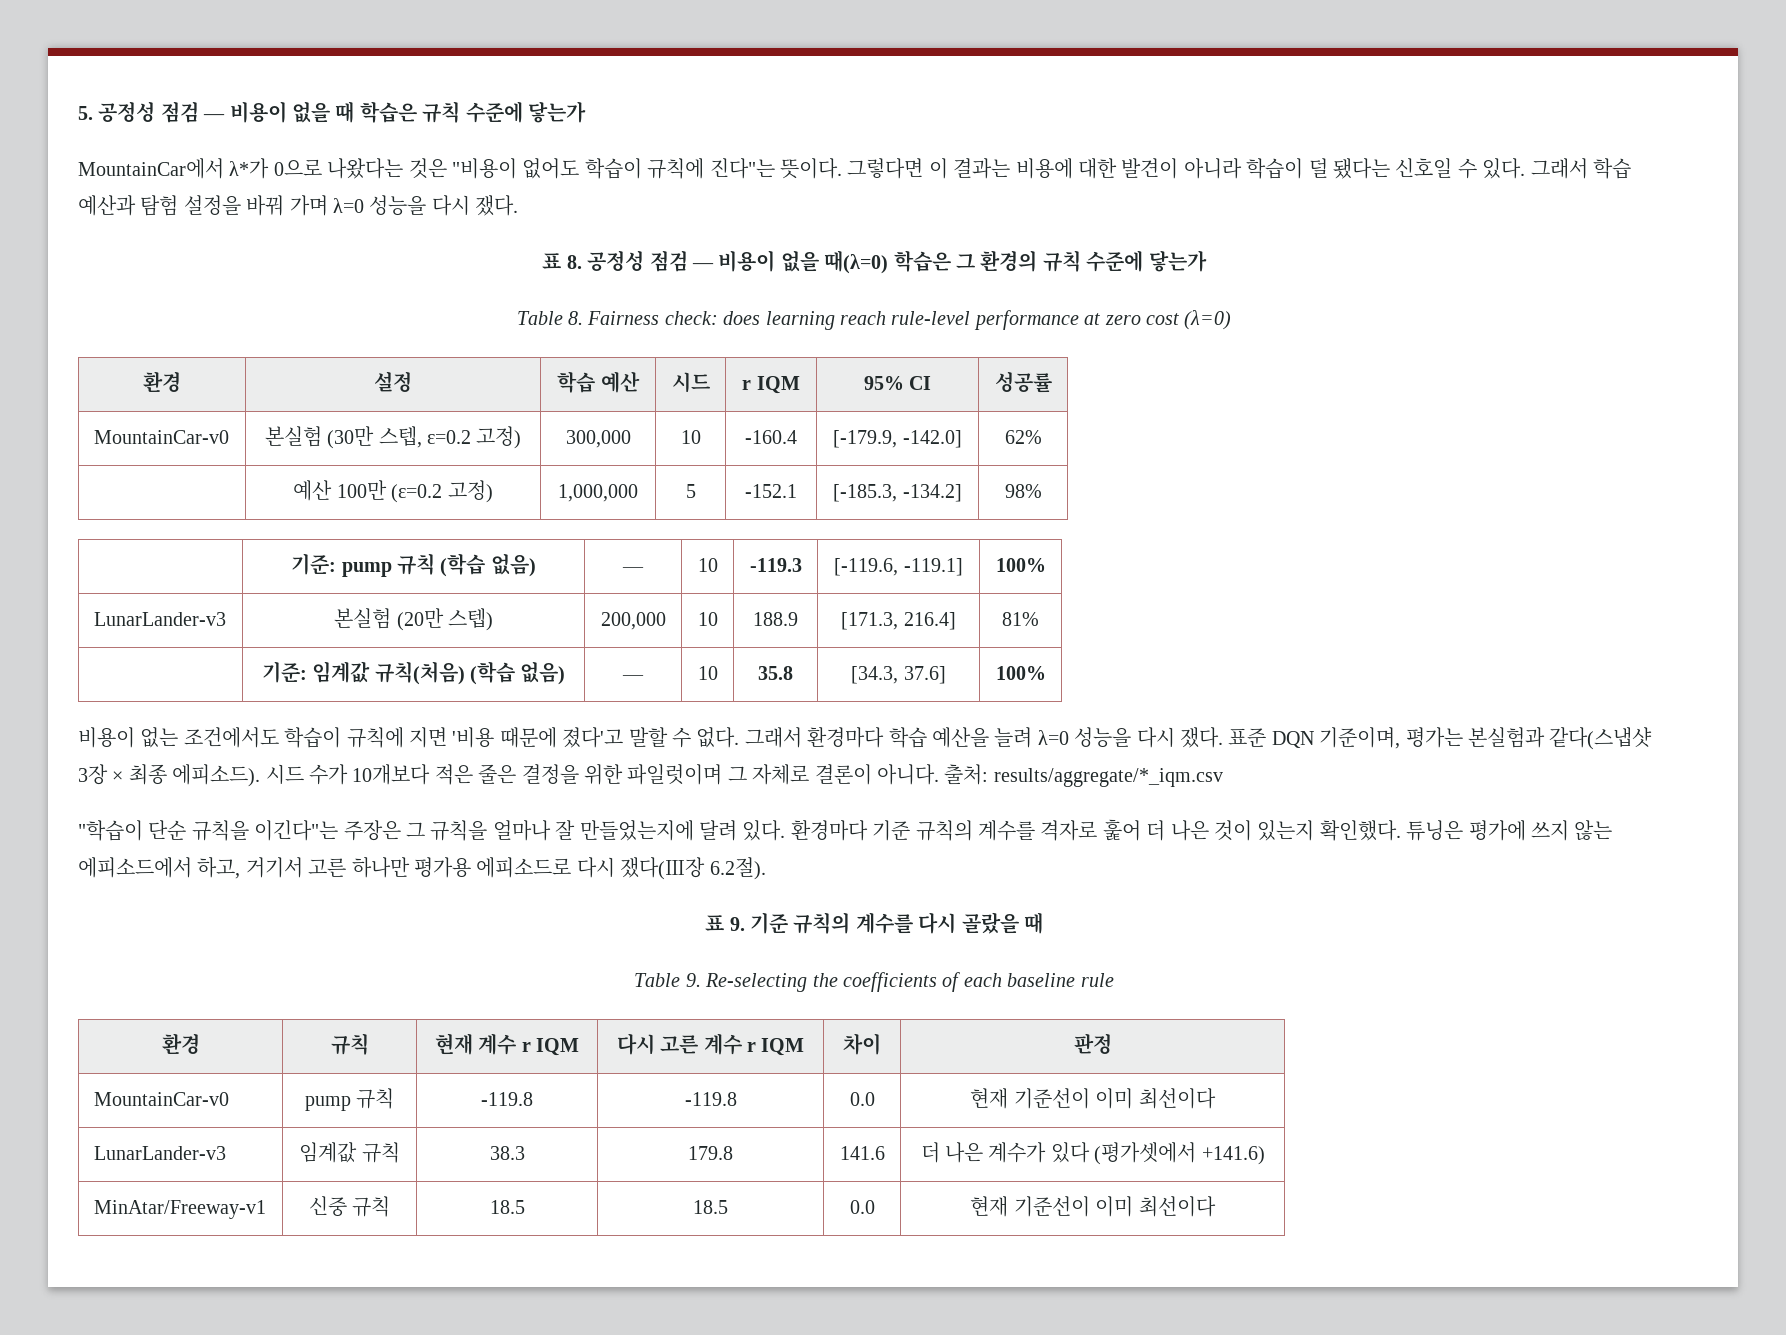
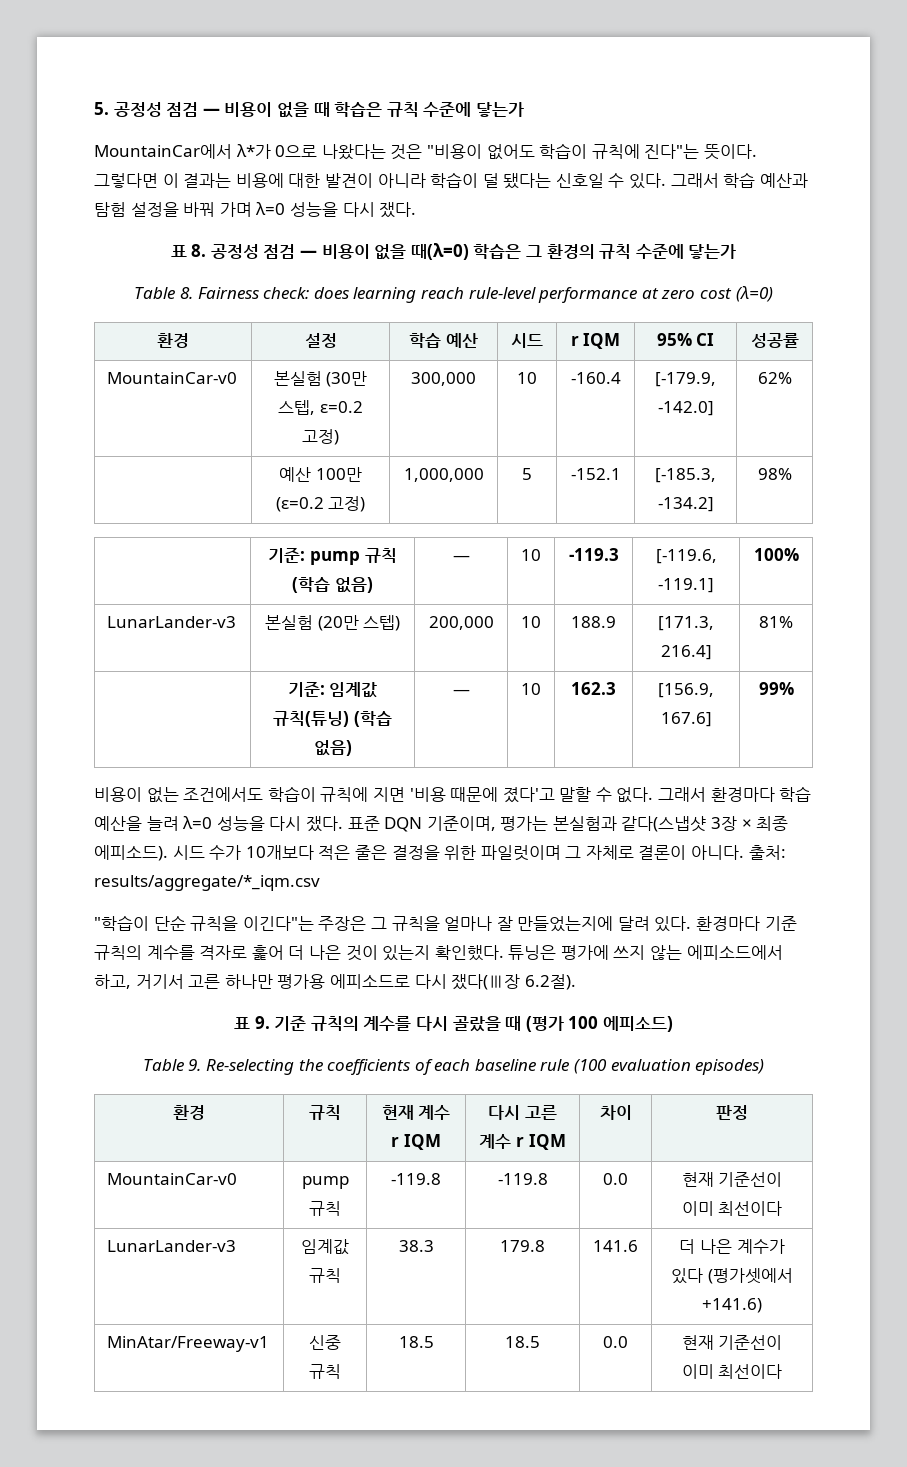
[374,661,566,685] [622,675,644,680] [697,666,718,680] [758,666,793,680] [851,666,946,684] [995,666,1046,680] 규칙(처음) (학습 없음) | — | 10 | 35.8 | [34.3, 37.6] | 100% -> [273,711,392,727] [313,740,352,756] [452,689,470,695] [521,683,541,695] [571,682,616,695] [658,683,714,698] [660,712,712,727] [758,682,794,695] 규칙(튜닝) (학습 없음) | — | 10 | 162.3 | [156.9, 167.6] | 99%
(1043, 923) none -> [525,1016,673,1032] (평가 100 에피소드)
(1114, 980) none -> [574,1059,765,1075] (100 evaluation episodes)

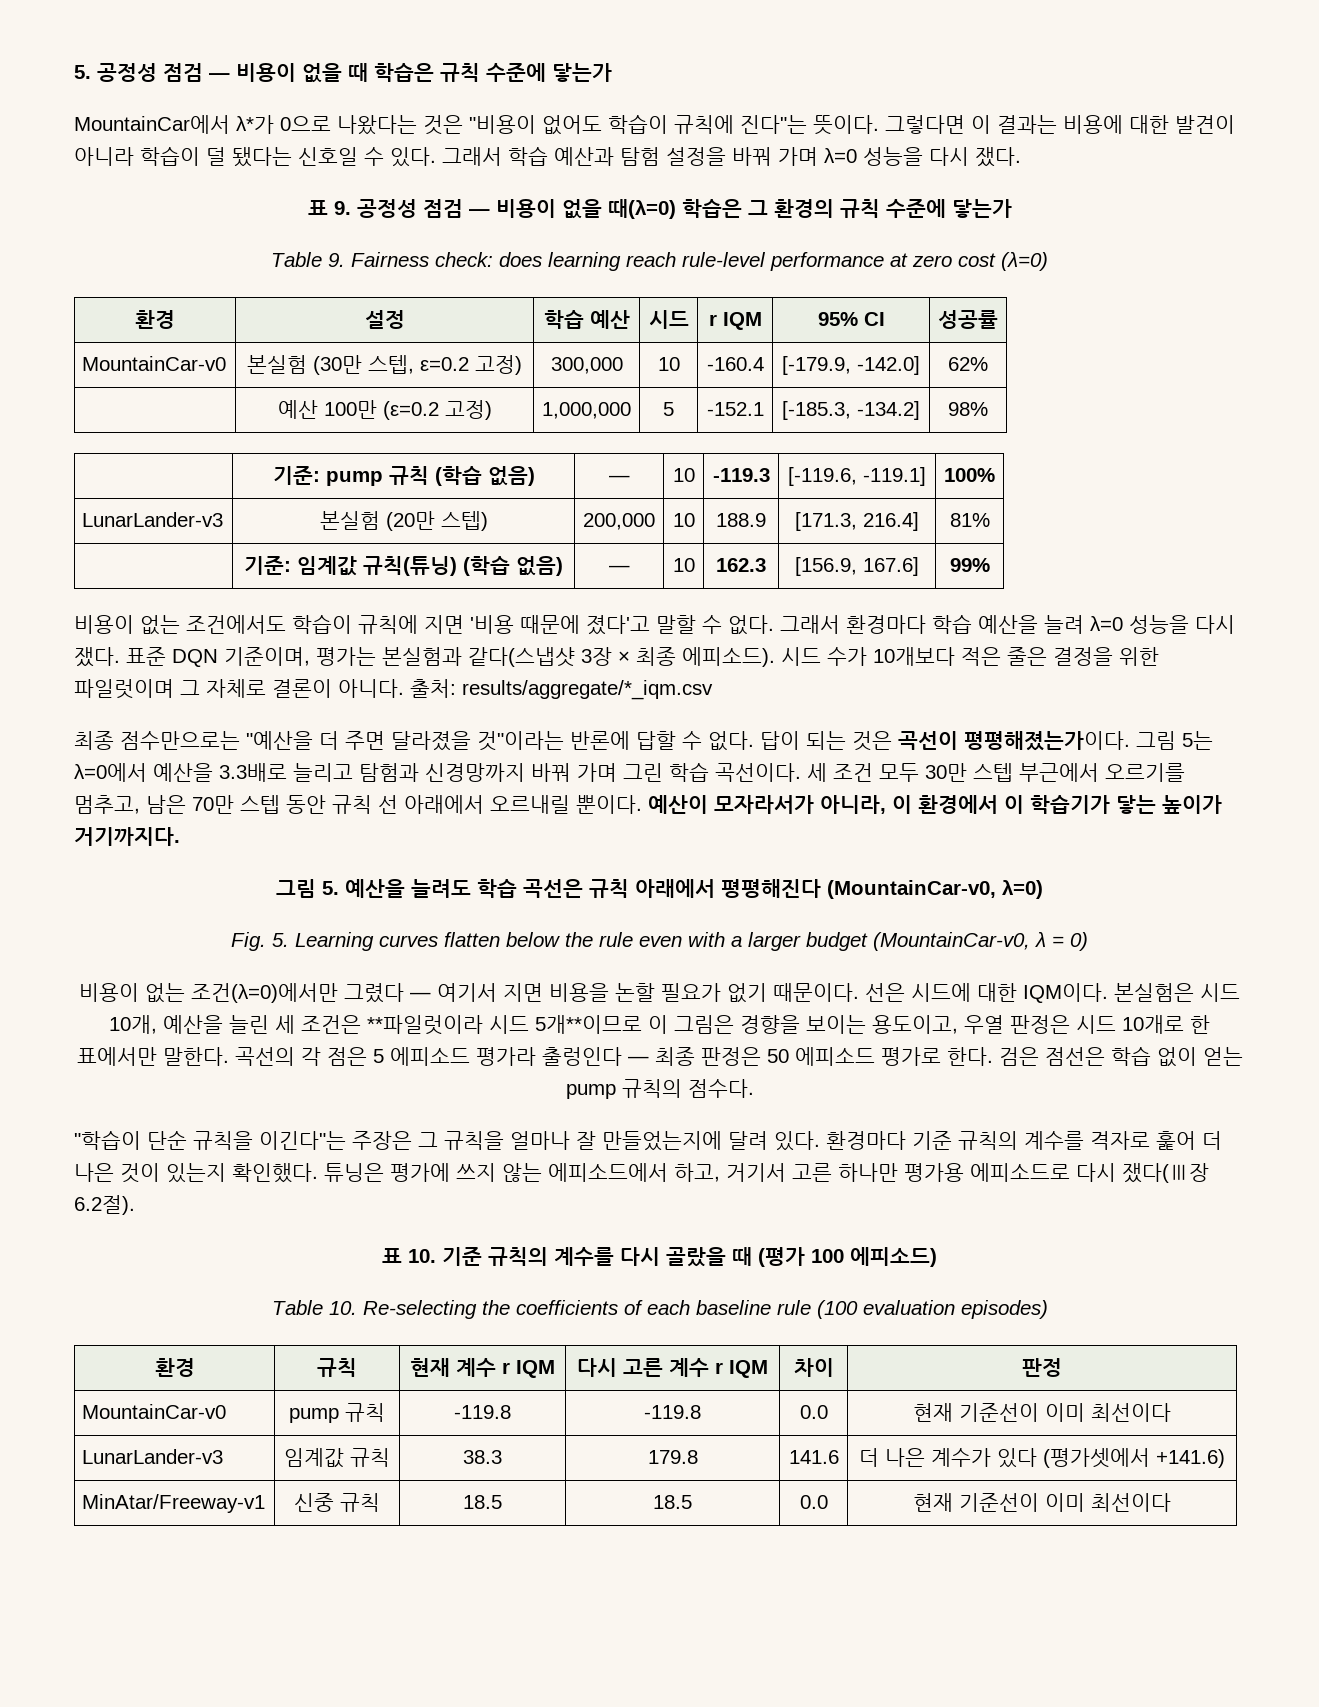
[191,244,207,257] 8. -> [333,201,351,215] 9.
[180,287,194,299] 8. -> [328,253,345,267] 9.
(320, 883) none -> [74,731,1213,751] [74,762,1185,782] [74,795,1222,814] [74,827,180,846] [276,879,1043,899] [231,932,1088,951] [79,983,1240,1003] [109,1015,1210,1035] [76,1046,1243,1067] [565,1079,754,1099] // 최종 점수만으로는 "예산을 더 주면 달라졌을 것"이라는 반론에 답할 수 없다. 답이 되는 것은 곡선이 평평해졌는가이다. 그림 5는 λ=0에서 예산을 3.3배로 늘리고 탐험과 신경망까지 바꿔 가며 그린 학습 곡선이다. 세 조건 모두 30만 스텝 부근에서 오르기를 멈추고, 남은 70만 스텝 동안 규칙 선 아래에서 오르내릴 뿐이다. 예산이 모자라서가 아니라, 이 환경에서 이 학습기가 닿는 높이가 거기까지다. // 그림 5. 예산을 늘려도 학습 곡선은 규칙 아래에서 평평해진다 (MountainCar-v0, λ=0) // Fig. 5. Learning curves flatten below the rule even with a larger budget (MountainCar-v0, λ = 0) // 비용이 없는 조건(λ=0)에서만 그렸다 — 여기서 지면 비용을 논할 필요가 없기 때문이다. 선은 시드에 대한 IQM이다. 본실험은 시드 10개, 예산을 늘린 세 조건은 **파일럿이라 시드 5개**이므로 이 그림은 경향을 보이는 용도이고, 우열 판정은 시드 10개로 한 표에서만 말한다. 곡선의 각 점은 5 에피소드 평가라 출렁인다 — 최종 판정은 50 에피소드 평가로 한다. 검은 점선은 학습 없이 얻는 pump 규칙의 점수다.
[254,1016,270,1029] 9. -> [408,1249,436,1263] 10.
[188,1059,202,1071] 9. -> [328,1301,357,1315] 10.

